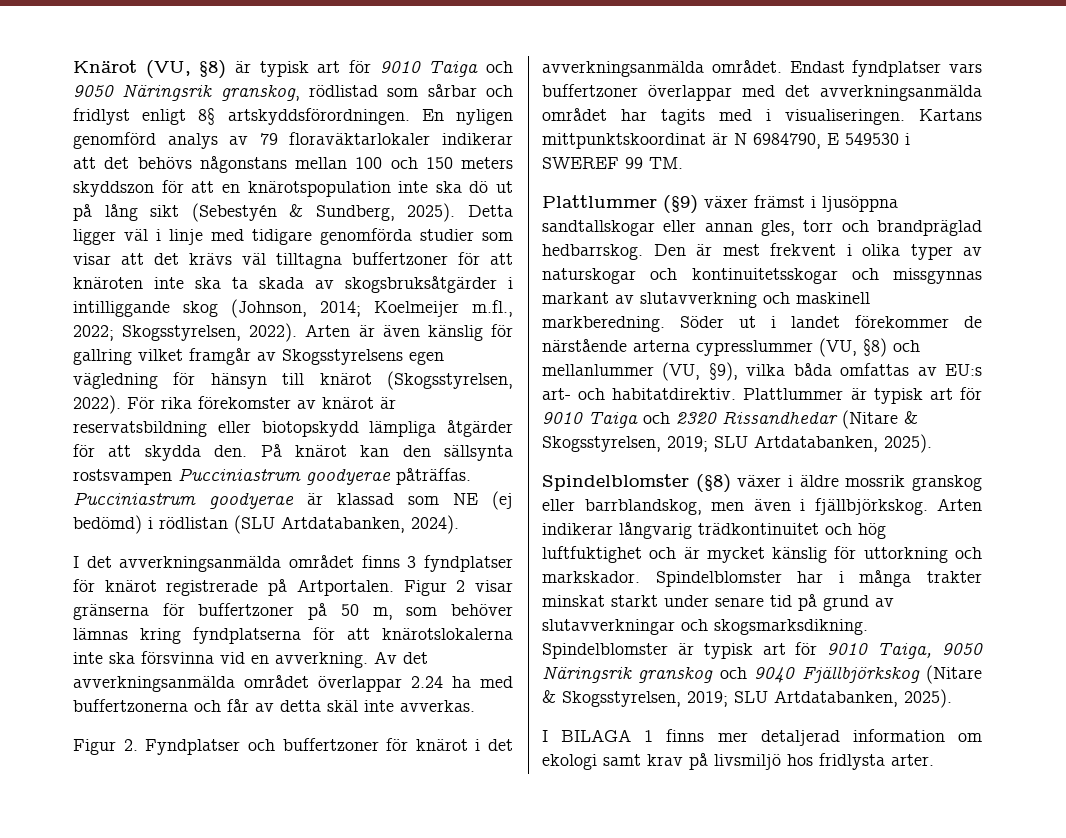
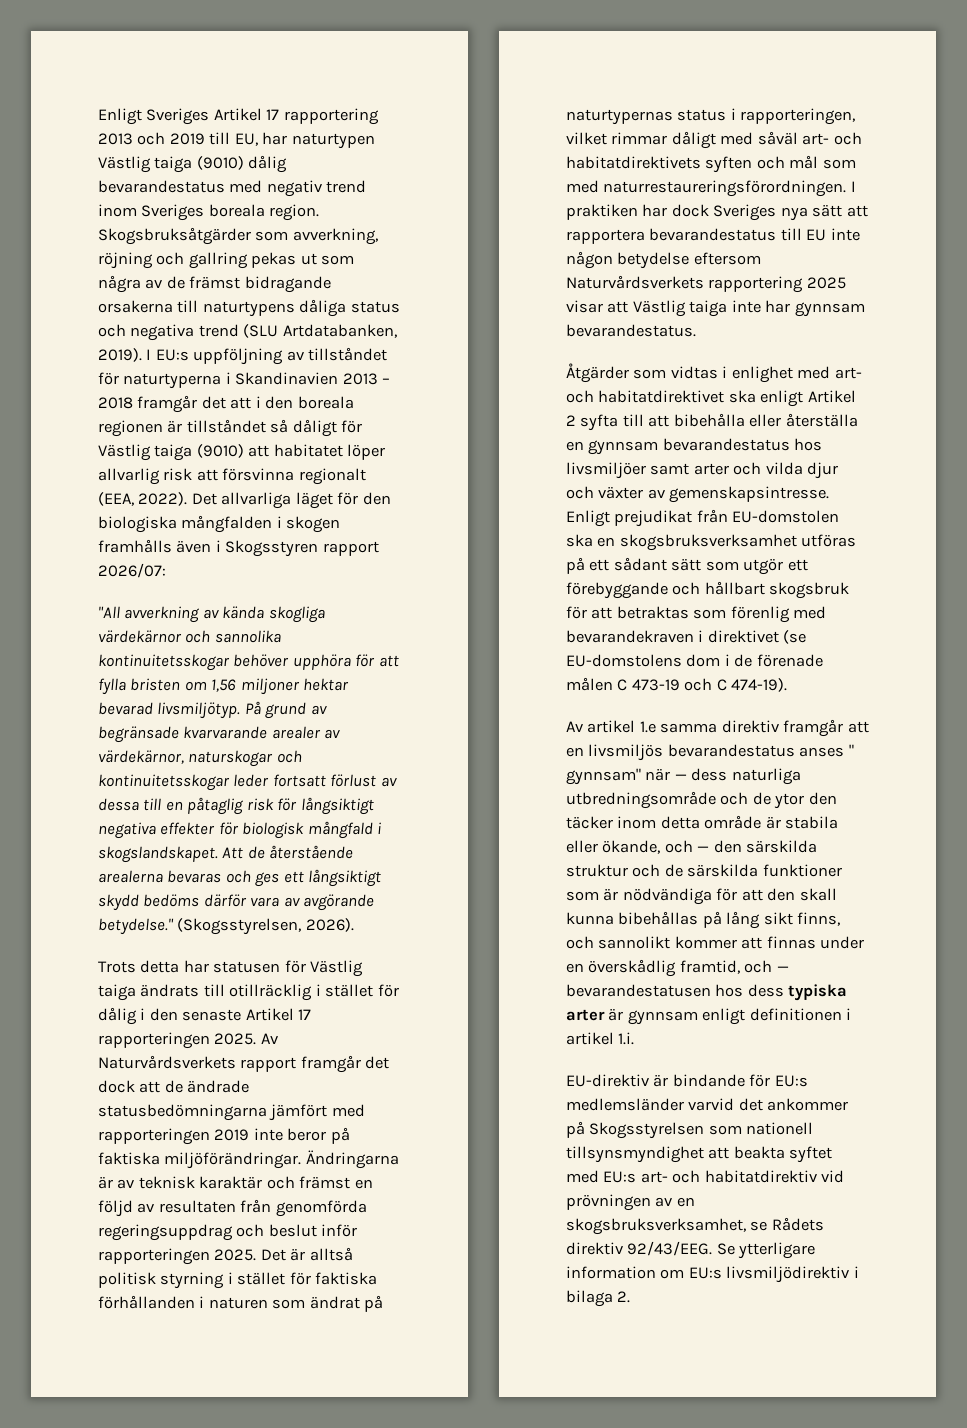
[73,60,513,79] [73,84,513,101] [73,108,513,125] [73,132,513,149] [73,156,513,173] [73,180,513,197] [73,203,513,222] [73,228,513,245] [73,252,513,269] [73,276,513,293] [73,299,513,318] [73,323,514,342] [73,348,444,365] [73,371,513,390] [73,395,396,414] [73,420,513,437] [73,444,513,461] [73,468,471,485] [73,491,513,510] [73,515,459,534] [73,555,513,572] [73,579,513,596] [73,603,513,620] [73,627,513,644] [73,651,428,668] [73,675,513,692] [73,699,475,712] [73,738,513,755] [542,60,982,77] [542,84,982,101] [542,108,982,125] [542,133,910,149] [542,157,683,169] [542,195,898,214] [542,220,982,236] [542,243,982,260] [542,268,982,284] [542,292,870,308] [542,315,982,332] [542,338,920,357] [542,362,982,381] [542,387,983,404] [542,410,918,429] [542,434,932,453] [542,474,982,493] [542,498,982,515] [542,522,886,539] [542,546,982,563] [542,570,982,587] [542,594,894,611] [542,619,868,635] [542,642,983,659] [542,665,982,684] [542,689,952,708] [542,729,982,746] [542,753,934,770] Knärot (VU, §8) är typisk art för 9010 Taiga och 9050 Näringsrik granskog, rödlistad som sårbar och fridlyst enligt 8§ artskyddsförordningen. En nyligen genomförd analys av 79 floraväktarlokaler indikerar att det behövs någonstans mellan 100 och 150 meters skyddszon för att en knärotspopulation inte ska dö ut på lång sikt (Sebestyén & Sundberg, 2025). Detta ligger väl i linje med tidigare genomförda studier som visar att det krävs väl tilltagna buffertzoner för att knäroten inte ska ta skada av skogsbruksåtgärder i intilliggande skog (Johnson, 2014; Koelmeijer m.fl., 2022; Skogsstyrelsen, 2022). Arten är även känslig för gallring vilket framgår av Skogsstyrelsens egen vägledning för hänsyn till knärot (Skogsstyrelsen, 2022). För rika förekomster av knärot är reservatsbildning eller biotopskydd lämpliga åtgärder för att skydda den. På knärot kan den sällsynta rostsvampen Pucciniastrum goodyerae påträffas. Pucciniastrum goodyerae är klassad som NE (ej bedömd) i rödlistan (SLU Artdatabanken, 2024). // I det avverkningsanmälda området finns 3 fyndplatser för knärot registrerade på Artportalen. Figur 2 visar gränserna för buffertzoner på 50 m, som behöver lämnas kring fyndplatserna för att knärotslokalerna inte ska försvinna vid en avverkning. Av det avverkningsanmälda området överlappar 2.24 ha med buffertzonerna och får av detta skäl inte avverkas. // Figur 2. Fyndplatser och buffertzoner för knärot i det avverkningsanmälda området. Endast fyndplatser vars buffertzoner överlappar med det avverkningsanmälda området har tagits med i visualiseringen. Kartans mittpunktskoordinat är N 6984790, E 549530 i SWEREF 99 TM. // Plattlummer (§9) växer främst i ljusöppna sandtallskogar eller annan gles, torr och brandpräglad hedbarrskog. Den är mest frekvent i olika typer av naturskogar och kontinuitetsskogar och missgynnas markant av slutavverkning och maskinell markberedning. Söder ut i landet förekommer de närstående arterna cypresslummer (VU, §8) och mellanlummer (VU, §9), vilka båda omfattas av EU:s art- och habitatdirektiv. Plattlummer är typisk art för 9010 Taiga och 2320 Rissandhedar (Nitare & Skogsstyrelsen, 2019; SLU Artdatabanken, 2025). // Spindelblomster (§8) växer i äldre mossrik granskog eller barrblandskog, men även i fjällbjörkskog. Arten indikerar långvarig trädkontinuitet och hög luftfuktighet och är mycket känslig för uttorkning och markskador. Spindelblomster har i många trakter minskat starkt under senare tid på grund av slutavverkningar och skogsmarksdikning. Spindelblomster är typisk art för 9010 Taiga, 9050 Näringsrik granskog och 9040 Fjällbjörkskog (Nitare & Skogsstyrelsen, 2019; SLU Artdatabanken, 2025). // I BILAGA 1 finns mer detaljerad information om ekologi samt krav på livsmiljö hos fridlysta arter. -> [98,108,379,125] [98,132,375,149] [98,155,288,173] [98,180,367,197] [98,204,320,221] [98,227,378,245] [98,252,355,269] [98,275,331,293] [98,299,400,317] [98,324,397,341] [98,347,388,365] [98,372,391,389] [98,395,354,413] [98,419,363,437] [98,444,386,461] [98,468,366,485] [98,492,391,509] [98,515,341,533] [98,539,379,557] [98,563,166,578] [98,606,325,623] [98,630,281,643] [98,654,399,671] [98,678,350,695] [98,701,327,719] [98,726,341,743] [98,750,302,767] [98,774,397,791] [98,797,374,815] [98,821,382,839] [98,845,354,863] [98,869,382,887] [98,894,375,911] [98,918,354,935] [98,960,364,977] [98,984,399,1001] [98,1007,312,1025] [98,1032,278,1049] [98,1055,390,1073] [98,1080,250,1093] [98,1104,365,1121] [98,1127,350,1145] [98,1150,399,1169] [98,1176,373,1189] [98,1199,367,1217] [98,1224,358,1241] [98,1247,353,1265] [98,1272,378,1289] [98,1295,384,1312] [566,108,856,125] [566,131,862,149] [566,155,856,173] [566,180,856,197] [566,204,868,221] [566,228,860,244] [566,251,761,269] [566,275,846,293] [566,300,865,317] [566,324,696,337] [566,363,862,383] [566,390,856,407] [566,413,858,431] [566,438,823,455] [566,462,839,479] [566,486,830,503] [566,509,840,527] [566,534,857,551] [566,557,808,575] [566,581,850,599] [566,606,827,623] [566,630,807,644] [566,654,823,667] [566,677,788,692] [566,719,869,737] [566,744,854,761] [566,768,801,785] [566,791,837,809] [566,815,839,829] [566,840,818,854] [566,864,842,877] [566,888,837,905] [566,911,841,929] [566,936,865,949] [566,959,789,977] [566,984,848,1001] [566,1008,852,1025] [566,1032,635,1045] [566,1074,808,1087] [566,1098,849,1111] [566,1121,814,1139] [566,1146,833,1163] [566,1170,845,1183] [566,1194,695,1211] [566,1217,824,1235] [566,1241,816,1259] [566,1266,859,1283] [566,1290,631,1307] Enligt Sveriges Artikel 17 rapportering 2013 och 2019 till EU, har naturtypen Västlig taiga (9010) dålig bevarandestatus med negativ trend inom Sveriges boreala region. Skogsbruksåtgärder som avverkning, röjning och gallring pekas ut som några av de främst bidragande orsakerna till naturtypens dåliga status och negativa trend (SLU Artdatabanken, 2019). I EU:s uppföljning av tillståndet för naturtyperna i Skandinavien 2013 – 2018 framgår det att i den boreala regionen är tillståndet så dåligt för Västlig taiga (9010) att habitatet löper allvarlig risk att försvinna regionalt (EEA, 2022). Det allvarliga läget för den biologiska mångfalden i skogen framhålls även i Skogsstyren rapport 2026/07: // "All avverkning av kända skogliga värdekärnor och sannolika kontinuitetsskogar behöver upphöra för att fylla bristen om 1,56 miljoner hektar bevarad livsmiljötyp. På grund av begränsade kvarvarande arealer av värdekärnor, naturskogar och kontinuitetsskogar leder fortsatt förlust av dessa till en påtaglig risk för långsiktigt negativa effekter för biologisk mångfald i skogslandskapet. Att de återstående arealerna bevaras och ges ett långsiktigt skydd bedöms därför vara av avgörande betydelse." (Skogsstyrelsen, 2026). // Trots detta har statusen för Västlig taiga ändrats till otillräcklig i stället för dålig i den senaste Artikel 17 rapporteringen 2025. Av Naturvårdsverkets rapport framgår det dock att de ändrade statusbedömningarna jämfört med rapporteringen 2019 inte beror på faktiska miljöförändringar. Ändringarna är av teknisk karaktär och främst en följd av resultaten från genomförda regeringsuppdrag och beslut inför rapporteringen 2025. Det är alltså politisk styrning i stället för faktiska förhållanden i naturen som ändrat på naturtypernas status i rapporteringen, vilket rimmar dåligt med såväl art- och habitatdirektivets syften och mål som med naturrestaureringsförordningen. I praktiken har dock Sveriges nya sätt att rapportera bevarandestatus till EU inte någon betydelse eftersom Naturvårdsverkets rapportering 2025 visar att Västlig taiga inte har gynnsam bevarandestatus. // Åtgärder som vidtas i enlighet med art- och habitatdirektivet ska enligt Artikel 2 syfta till att bibehålla eller återställa en gynnsam bevarandestatus hos livsmiljöer samt arter och vilda djur och växter av gemenskapsintresse. Enligt prejudikat från EU-domstolen ska en skogsbruksverksamhet utföras på ett sådant sätt som utgör ett förebyggande och hållbart skogsbruk för att betraktas som förenlig med bevarandekraven i direktivet (se EU-domstolens dom i de förenade målen C 473-19 och C 474-19). // Av artikel 1.e samma direktiv framgår att en livsmiljös bevarandestatus anses " gynnsam" när — dess naturliga utbredningsområde och de ytor den täcker inom detta område är stabila eller ökande, och — den särskilda struktur och de särskilda funktioner som är nödvändiga för att den skall kunna bibehållas på lång sikt finns, och sannolikt kommer att finnas under en överskådlig framtid, och — bevarandestatusen hos dess typiska arter är gynnsam enligt definitionen i artikel 1.i. // EU-direktiv är bindande för EU:s medlemsländer varvid det ankommer på Skogsstyrelsen som nationell tillsynsmyndighet att beakta syftet med EU:s art- och habitatdirektiv vid prövningen av en skogsbruksverksamhet, se Rådets direktiv 92/43/EEG. Se ytterligare information om EU:s livsmiljödirektiv i bilaga 2.

